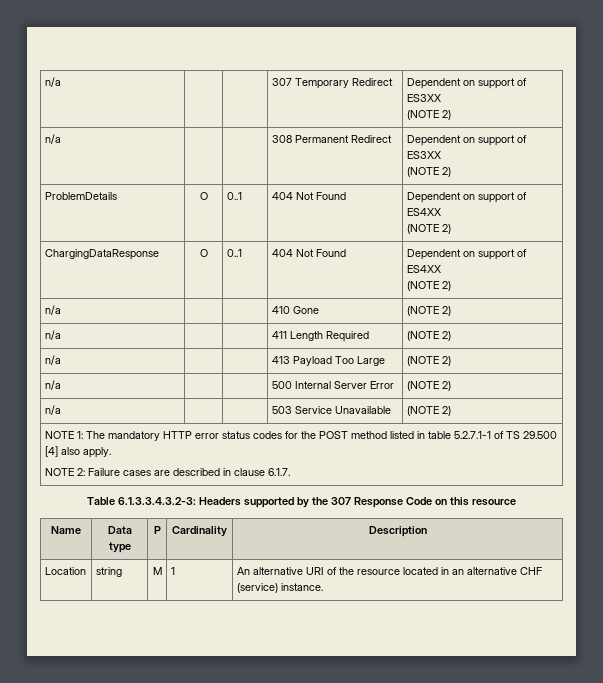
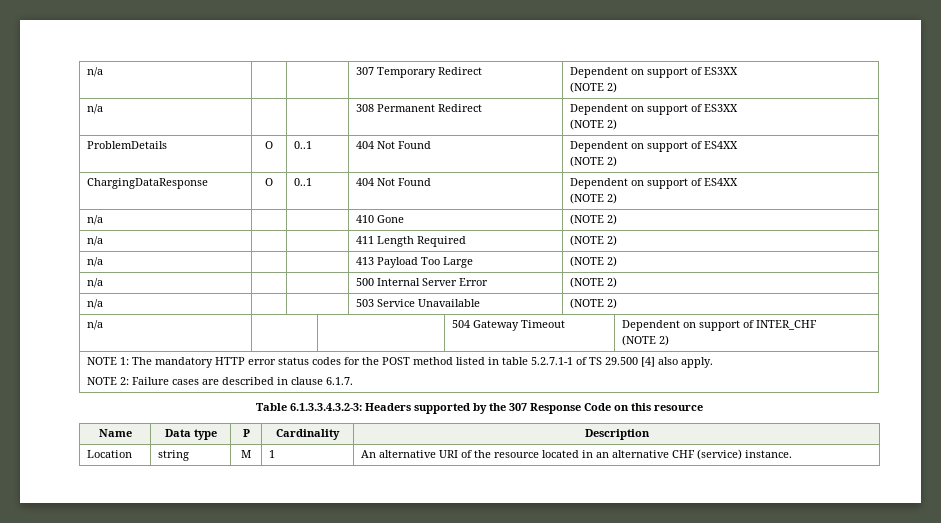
(451, 411) none -> [87,320,104,330] [452,320,566,331] [622,320,818,331] [622,335,670,346] // n/a | | | 504 Gateway Timeout | Dependent on support of INTER_CHF // (NOTE 2)

